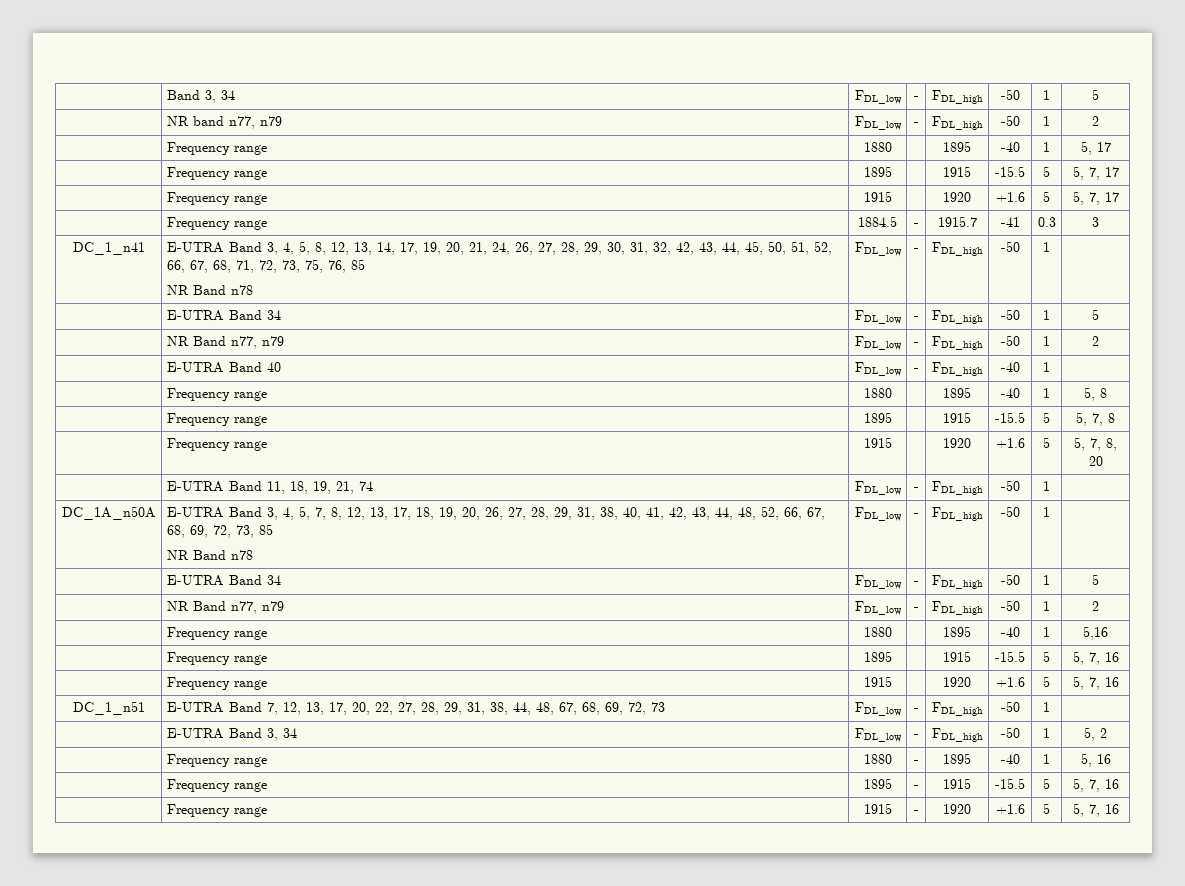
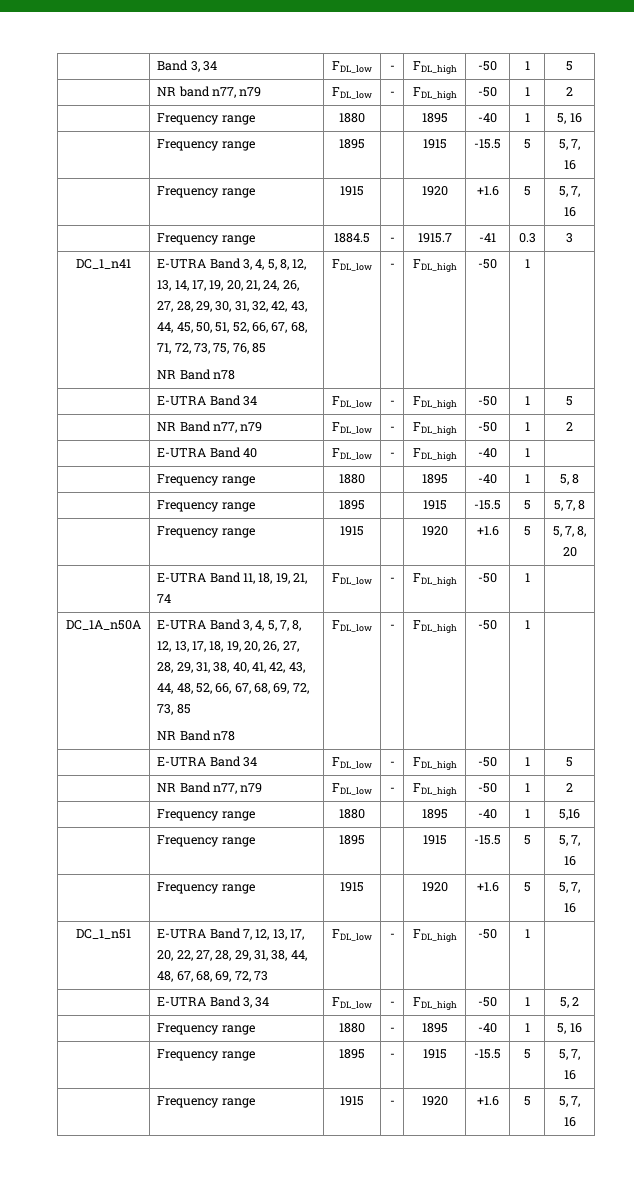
[1096,142,1111,152] [166,167,267,180] [863,166,892,177] [943,166,971,177] [995,166,1025,177] [1043,166,1050,177] [1072,166,1119,180] [166,192,267,205] [863,191,892,202] [943,192,971,202] [995,192,1025,202] [1043,191,1050,202] [1072,191,1119,205] 17 // | Frequency range | 1895 | | 1915 | -15.5 | 5 | 5, 7, 17 // | Frequency range | 1915 | | 1920 | +1.6 | 5 | 5, 7, 17 -> [569,113,582,123] [157,139,255,151] [339,139,365,149] [422,139,447,149] [474,139,501,149] [523,139,531,149] [558,139,581,150] [563,160,576,170] [157,186,255,198] [340,186,364,196] [421,186,448,196] [476,186,499,196] [523,186,531,196] [558,186,581,197] [563,207,576,217] 16 // | Frequency range | 1895 | | 1915 | -15.5 | 5 | 5, 7, 16 // | Frequency range | 1915 | | 1920 | +1.6 | 5 | 5, 7, 16

